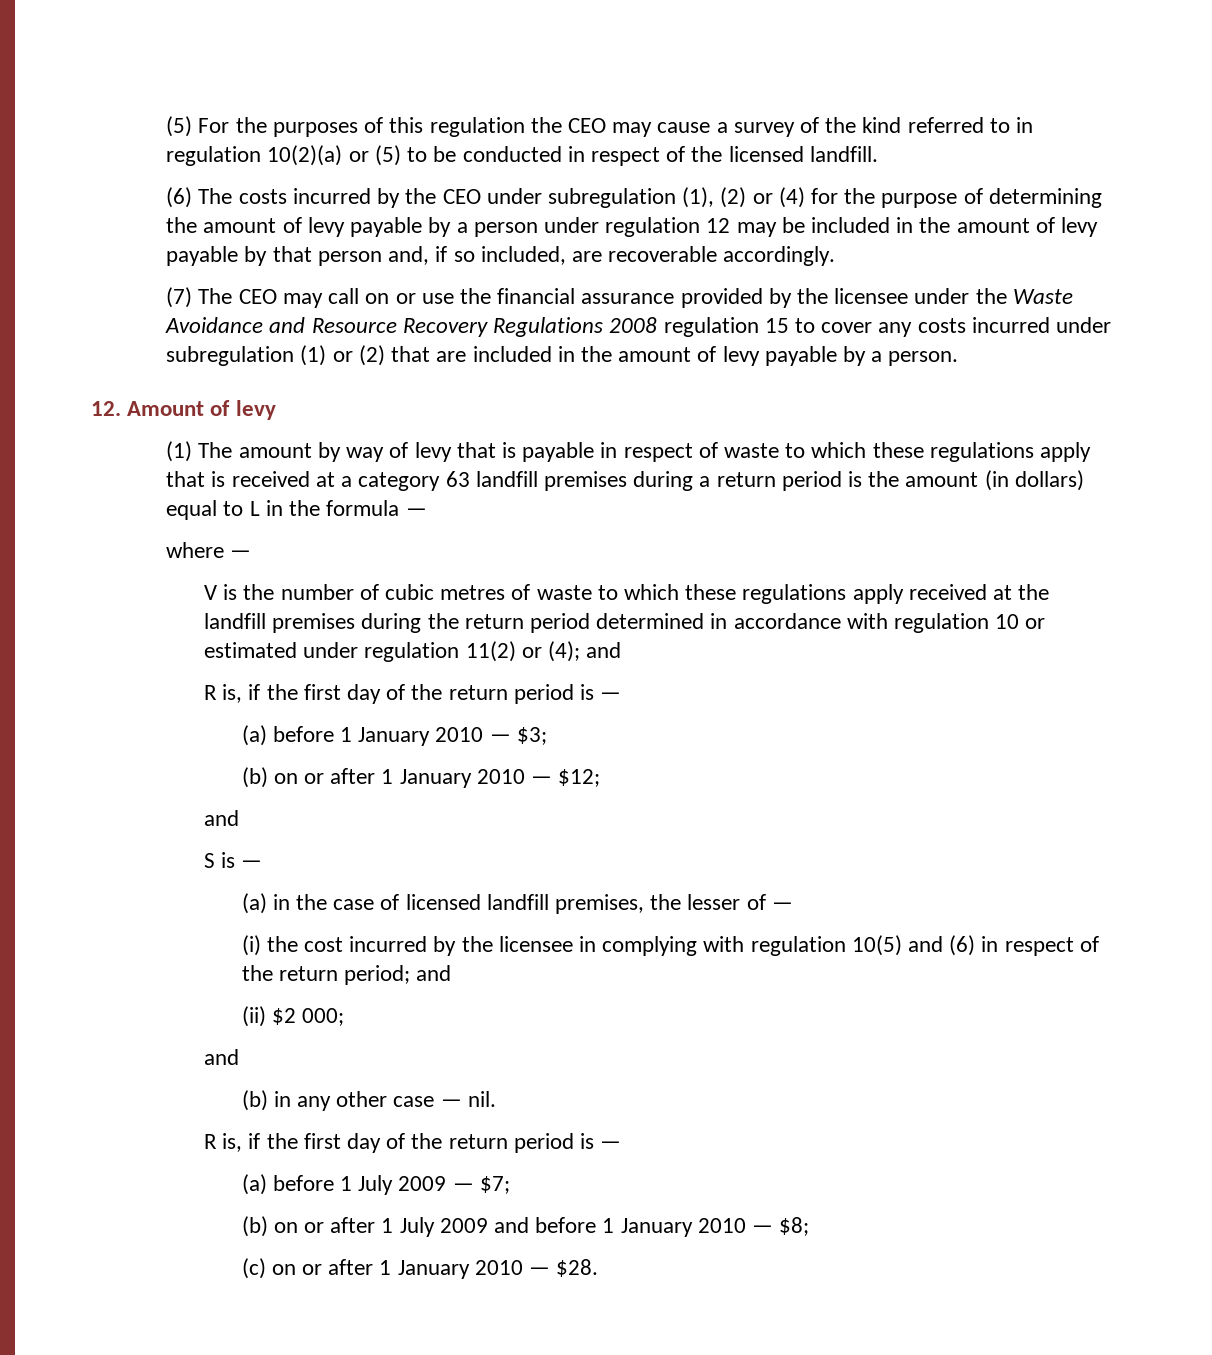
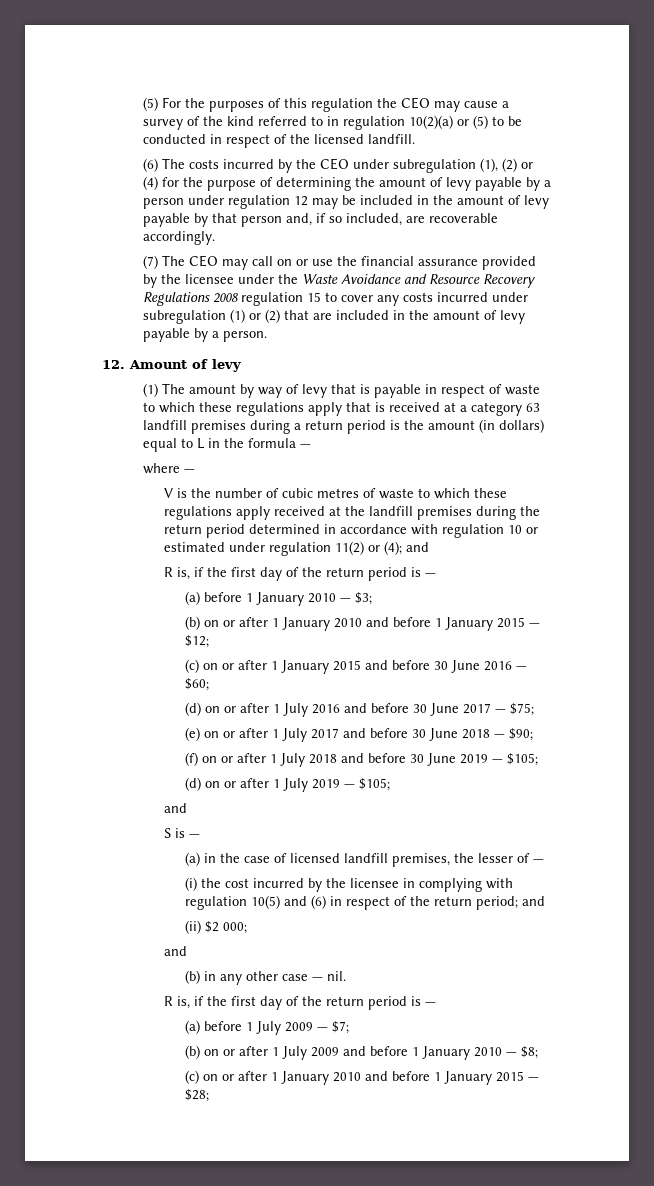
[530,769,601,787] — $12; -> [365,617,540,631] [184,635,209,648] [184,659,527,674] [184,678,209,691] [184,702,534,717] [184,727,533,742] [184,752,538,767] [184,777,390,792] and before 1 January 2015 — $12; // (c) on or after 1 January 2015 and before 30 June 2016 — $60; // (d) on or after 1 July 2016 and before 30 June 2017 — $75; // (e) on or after 1 July 2017 and before 30 June 2018 — $90; // (f) on or after 1 July 2018 and before 30 June 2019 — $105; // (d) on or after 1 July 2019 — $105;
[528,1259,599,1277] — $28. -> [364,1071,539,1085] [184,1089,209,1102] and before 1 January 2015 — $28;

